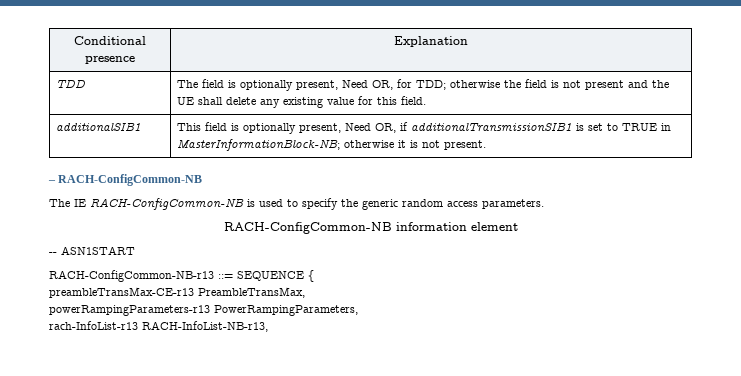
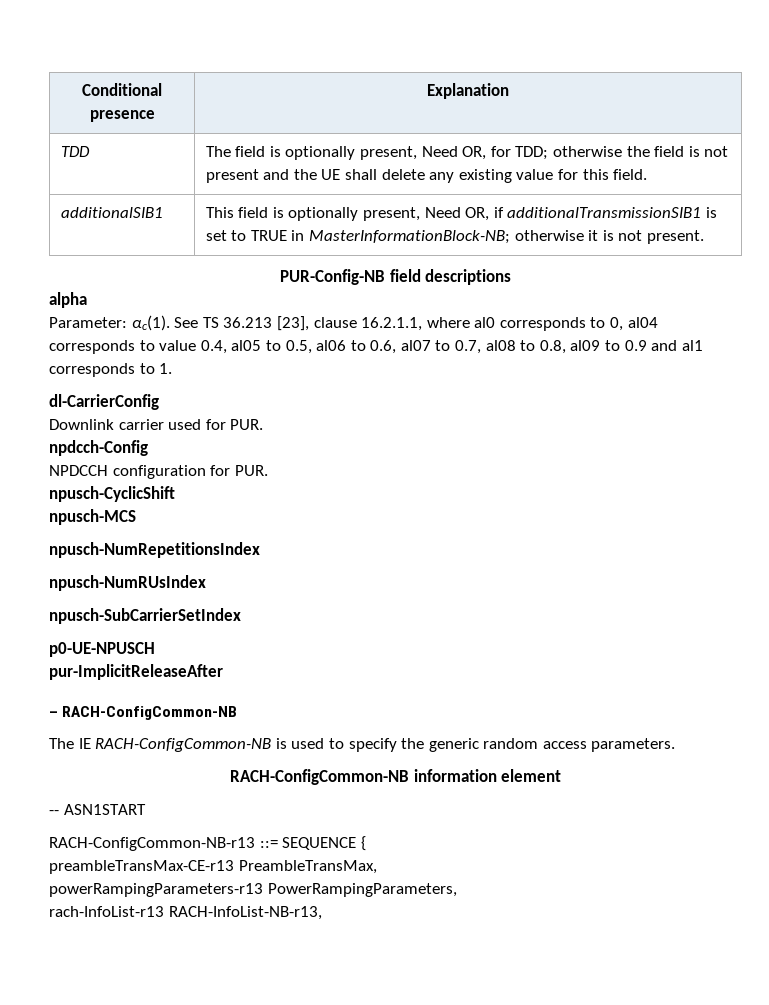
(487, 145) none -> [279,269,512,285] [49,292,87,308] [49,315,658,331] [49,340,703,354] [49,363,173,377] [49,394,159,410] [49,419,264,430] [49,440,148,456] [49,465,268,479] [49,486,175,502] [49,509,136,525] [49,542,260,558] [49,575,206,591] [49,608,241,624] [49,642,155,657] [49,664,223,680] // PUR-Config-NB field descriptions // alpha // Parameter: αc(1). See TS 36.213 [23], clause 16.2.1.1, where al0 corresponds to 0, al04 corresponds to value 0.4, al05 to 0.5, al06 to 0.6, al07 to 0.7, al08 to 0.8, al09 to 0.9 and al1 corresponds to 1. // dl-CarrierConfig // Downlink carrier used for PUR. // npdcch-Config // NPDCCH configuration for PUR. // npusch-CyclicShift // npusch-MCS // npusch-NumRepetitionsIndex // npusch-NumRUsIndex // npusch-SubCarrierSetIndex // p0-UE-NPUSCH // pur-ImplicitReleaseAfter

